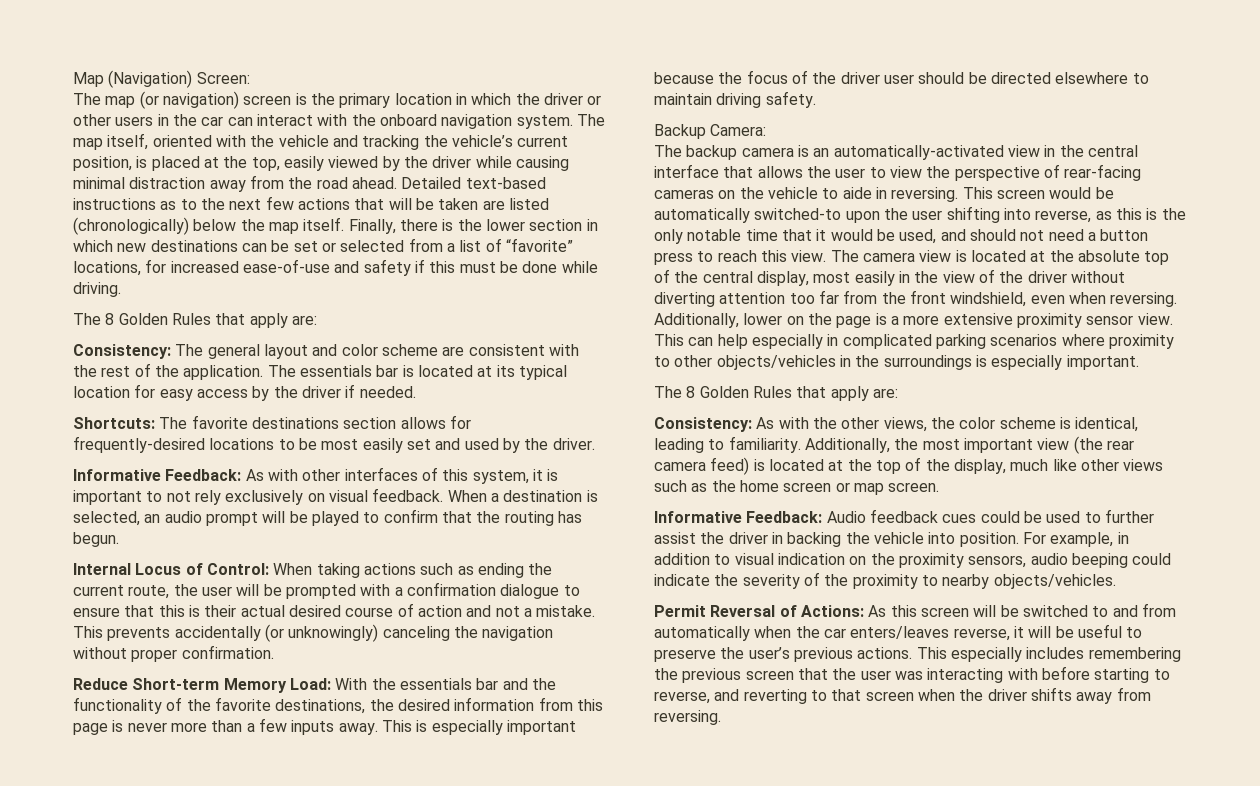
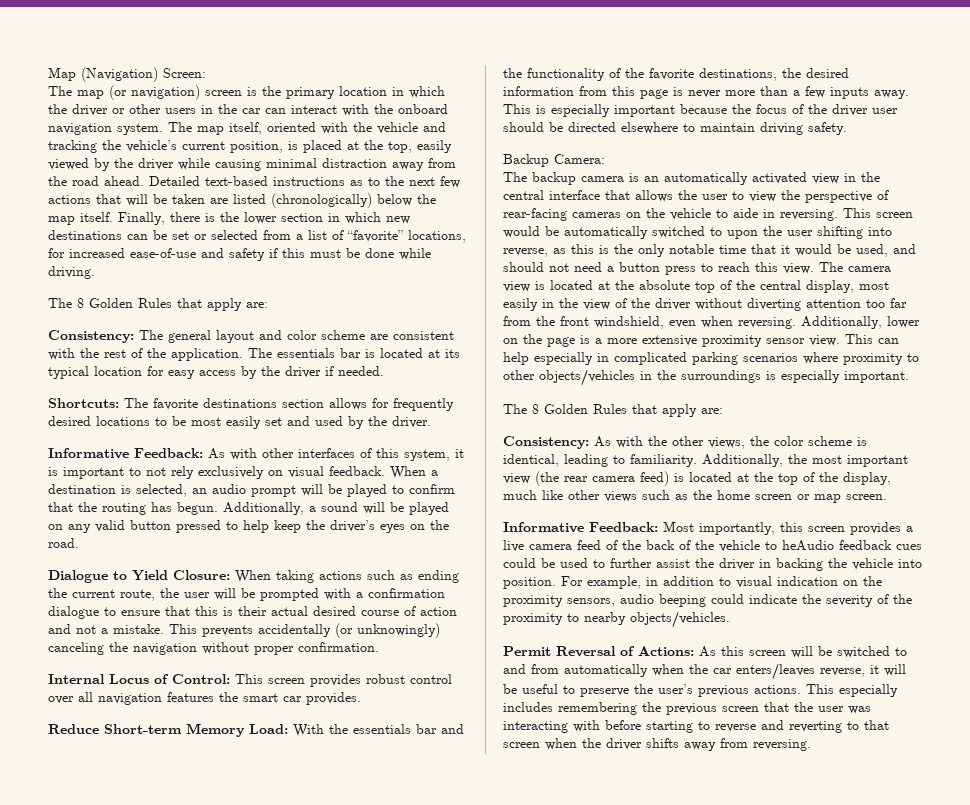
[73,436,205,453] frequently-desired -> [393,398,454,411] [48,416,91,426] frequently desired
[73,563,269,575] // Internal Locus of Control: -> [223,502,449,515] [48,520,449,533] [48,538,79,548] [48,570,230,583] Additionally, a sound will be played on any valid button pressed to help keep the driver’s eyes on the road. // Dialogue to Yield Closure:
(274, 652) none -> [48,674,452,687] [48,692,361,705] // Internal Locus of Control: This screen provides robust control over all navigation features the smart car provides.
[833,145,1004,160] automatically-activated -> [664,172,807,185] automatically activated
[754,208,842,220] switched-to -> [652,226,722,238] switched to
[826,511,866,523] Audio -> [663,521,913,535] [503,540,834,552] Most importantly, this screen provides a live camera feed of the back of the vehicle to heAudio
[654,691,710,704] reverse, -> [715,724,756,732] reverse

